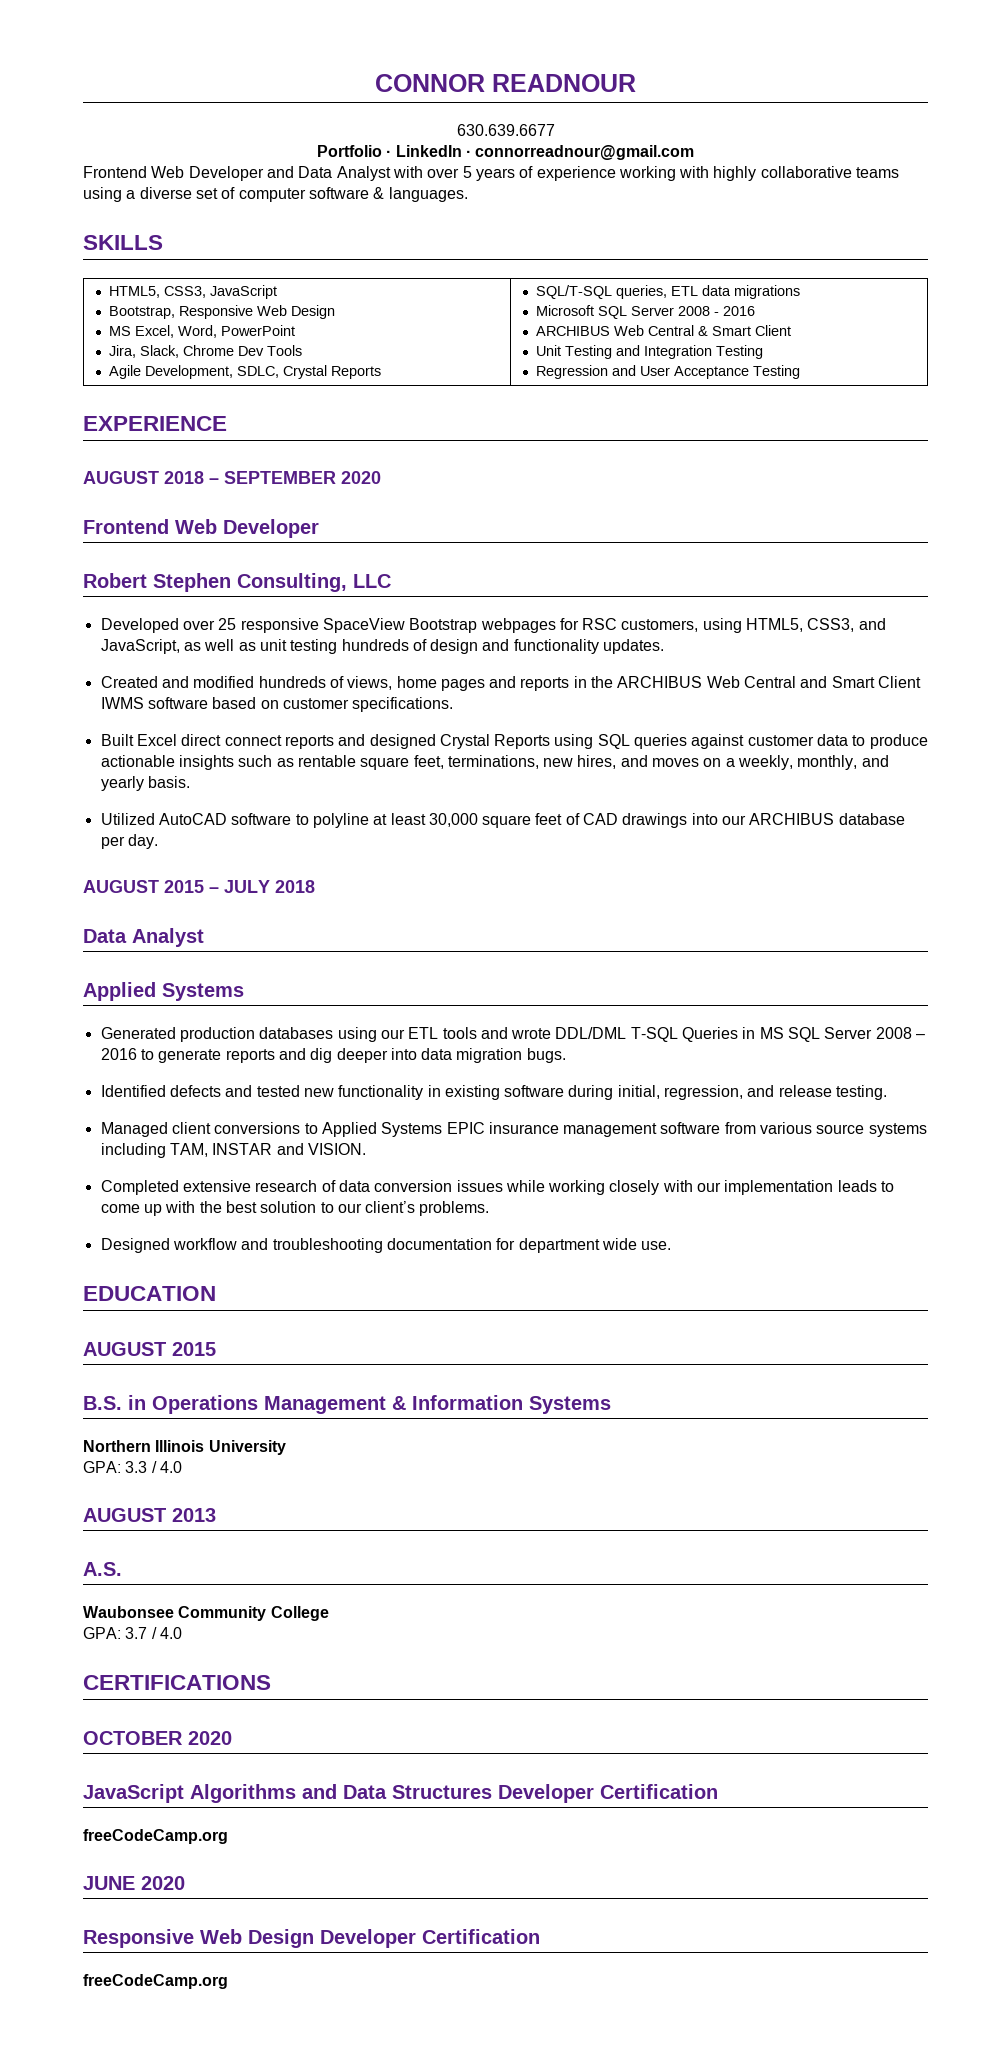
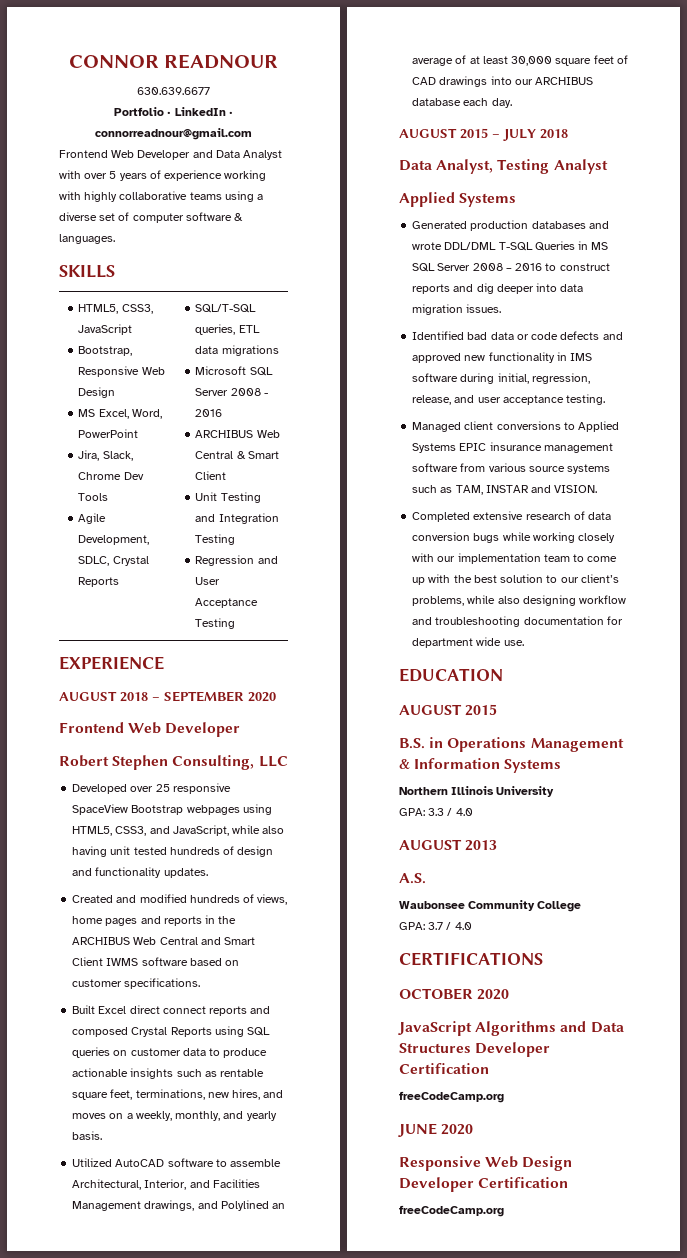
[559,618,699,632] for RSC customers, -> (240, 810) none
[183,639,338,654] as well as unit testing -> [232,825,285,834] [72,846,167,857] while also having unit tested
[369,734,436,749] designed -> [72,1027,129,1037] composed
[691,734,745,749] against -> [113,1050,128,1056] on
[312,813,369,828] polyline -> [230,1159,282,1167] [72,1179,260,1190] [72,1200,286,1211] [412,55,467,66] assemble Architectural, Interior, and Facilities Management drawings, and Polylined an average of
[100,836,125,849] per -> [463,98,489,106] each
(127, 936) none -> [436,159,550,174] Analyst, Testing
[337,1027,477,1042] using our ETL tools -> (586, 225) none
[158,1049,222,1063] generate -> [559,263,610,271] construct
[526,1048,566,1063] bugs. -> [466,304,502,313] issues.
(166, 1091) none -> [467,332,559,340] bad data or code
[256,1085,300,1097] tested -> [412,353,462,363] approved
[444,1085,500,1100] existing -> [570,353,593,361] IMS
[747,1085,832,1097] and release -> [412,395,564,405] release, and user acceptance
[100,1143,166,1158] including -> [412,485,453,493] such as
[456,1180,503,1192] issues -> [473,533,500,543] bugs
[837,1180,877,1192] leads -> [543,554,570,562] team
[419,1201,490,1216] [100,1238,170,1253] problems. // Designed -> [412,595,576,606] problems, while also designing

